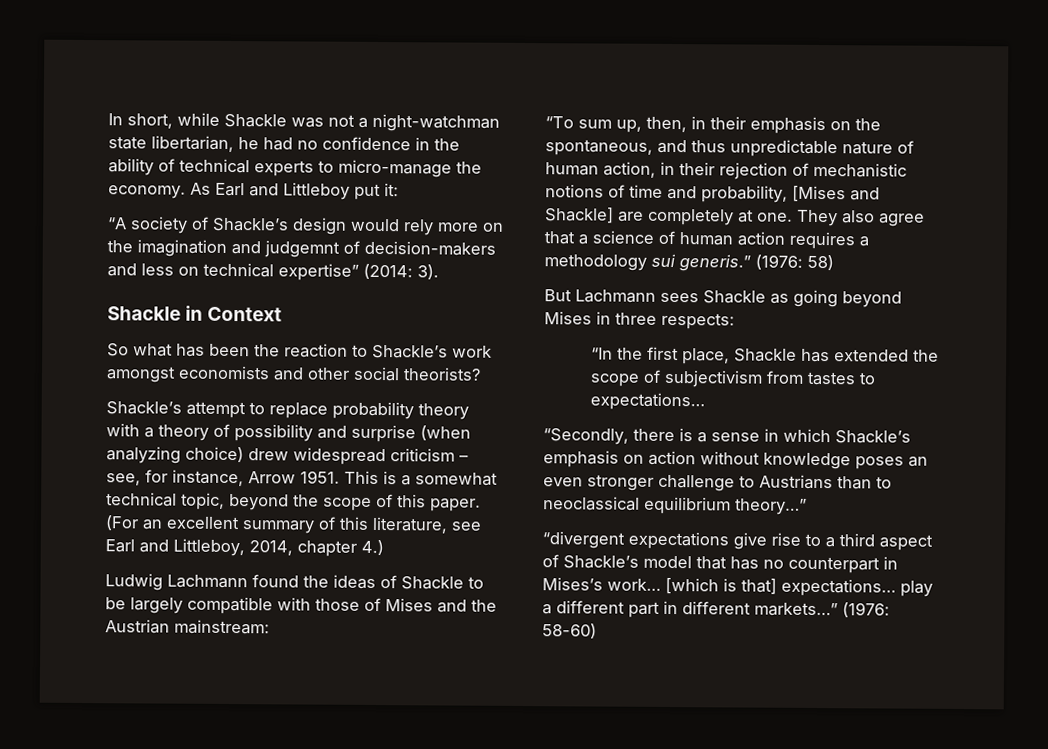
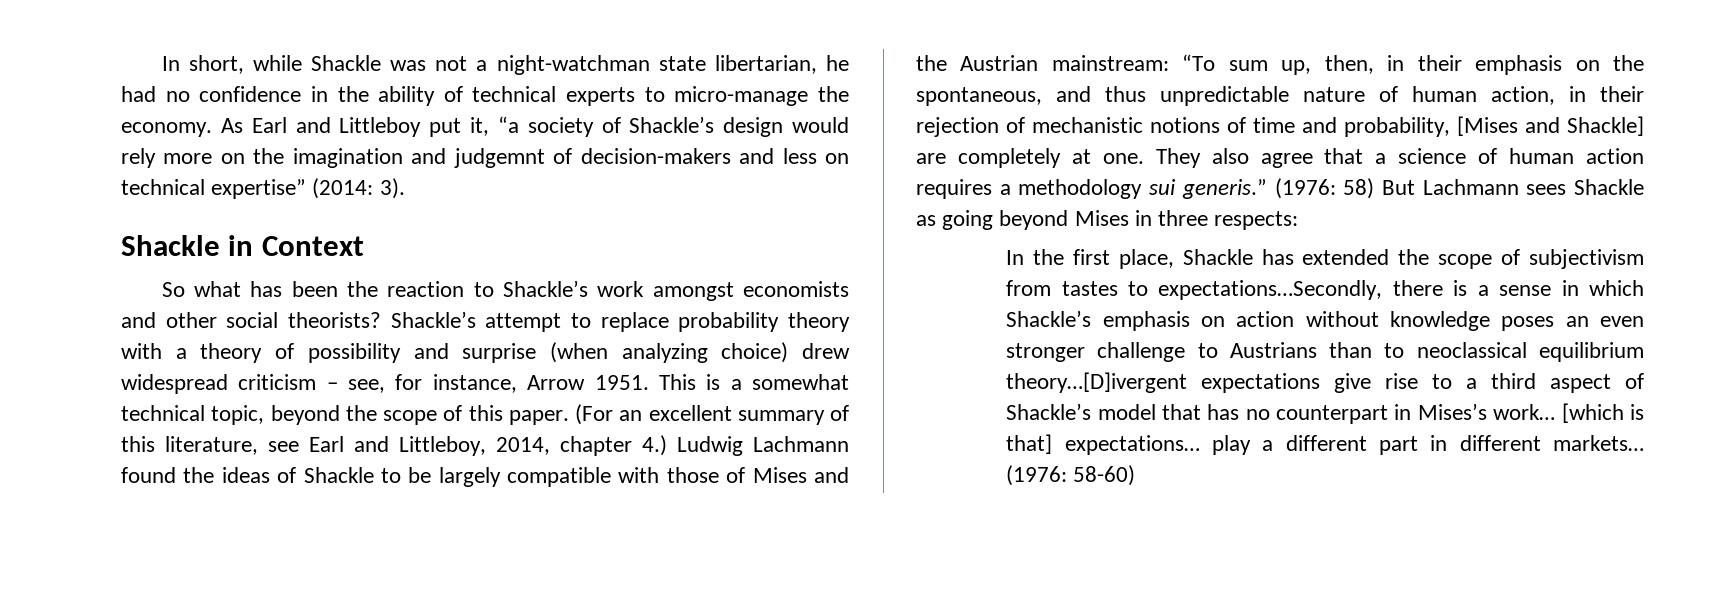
[384,183,399,197] [107,217,127,230] it: // “A -> [470,116,519,136] it, “a
(481, 374) // -> (381, 320) none
(384, 547) // -> (667, 445) none
(270, 627) // -> (1169, 63) none
(834, 262) // -> (1375, 188) none
[591,347,614,360] “In -> [1006,250,1025,265] In
[590,392,706,411] [543,428,629,445] expectations… // “Secondly, -> [1158,280,1383,300] expectations…Secondly,
[735,498,807,515] [542,531,625,549] theory…” // “divergent -> [1006,372,1188,393] theory…[D]ivergent
[754,602,838,617] markets…” -> [1553,435,1644,451] markets…

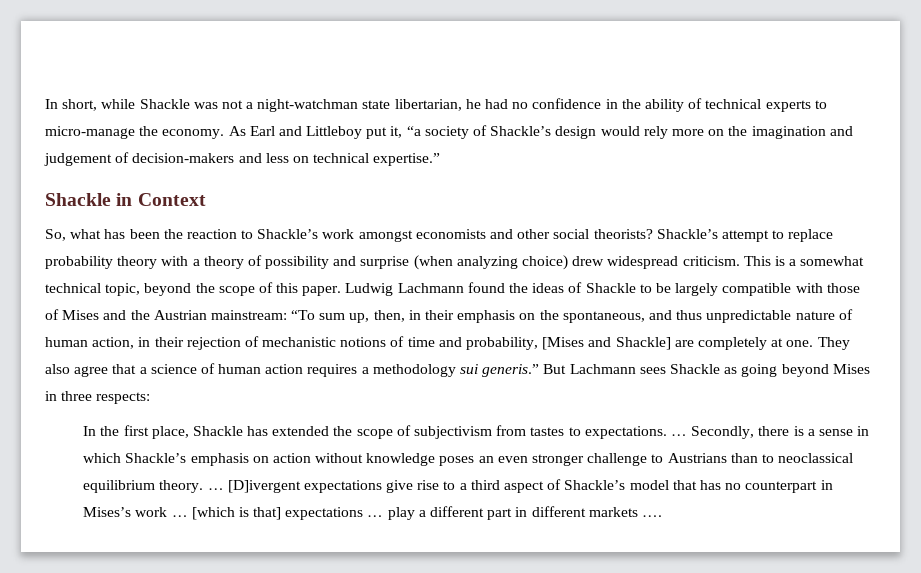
[453,148,545,168] judgemnt -> [44,153,112,166] judgement
[211,178,405,199] expertise” (2014: 3). -> [373,153,441,166] expertise.”
[161,282,185,297] So -> [45,229,66,241] So,
[238,374,649,393] criticism – see, for instance, Arrow 1951. -> [682,256,740,266] criticism.
[575,404,849,425] [121,435,667,456] (For an excellent summary of this literature, see Earl and Littleboy, 2014, chapter 4.) -> (342, 291) none
[1274,178,1375,199] (1976: 58) -> (540, 370) none
[1158,280,1383,300] expectations…Secondly, -> [584,426,755,439] expectations. … Secondly,
[1006,372,1188,393] theory…[D]ivergent -> [159,480,301,493] theory. … [D]ivergent
[1493,404,1556,420] work… -> [135,507,188,517] work …
[1064,435,1200,455] expectations… -> [285,507,384,520] expectations …
[1553,435,1644,451] [1006,465,1136,486] markets… (1976: 58-60) -> [588,507,662,517] markets ….

